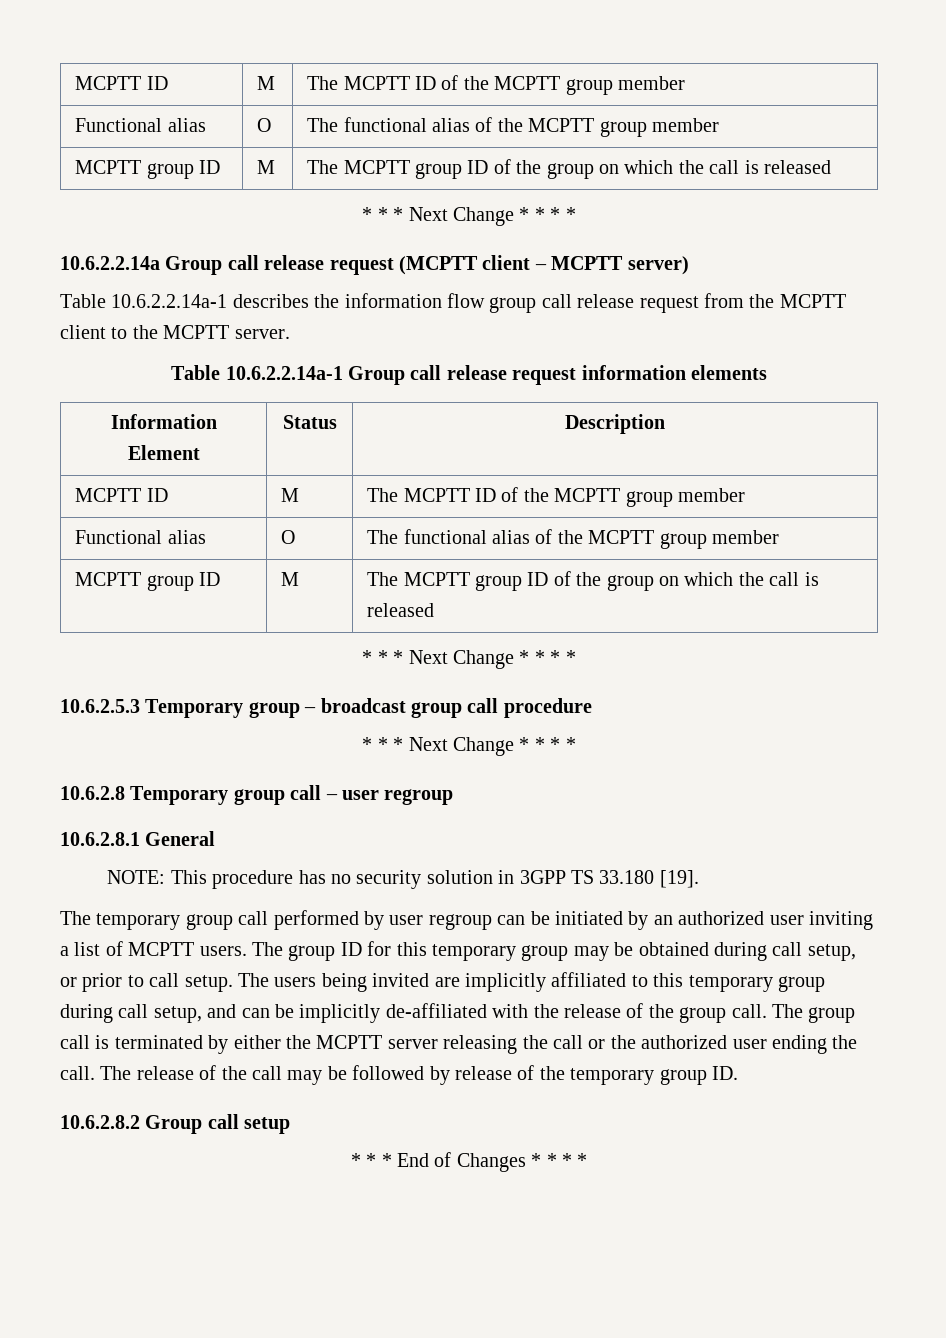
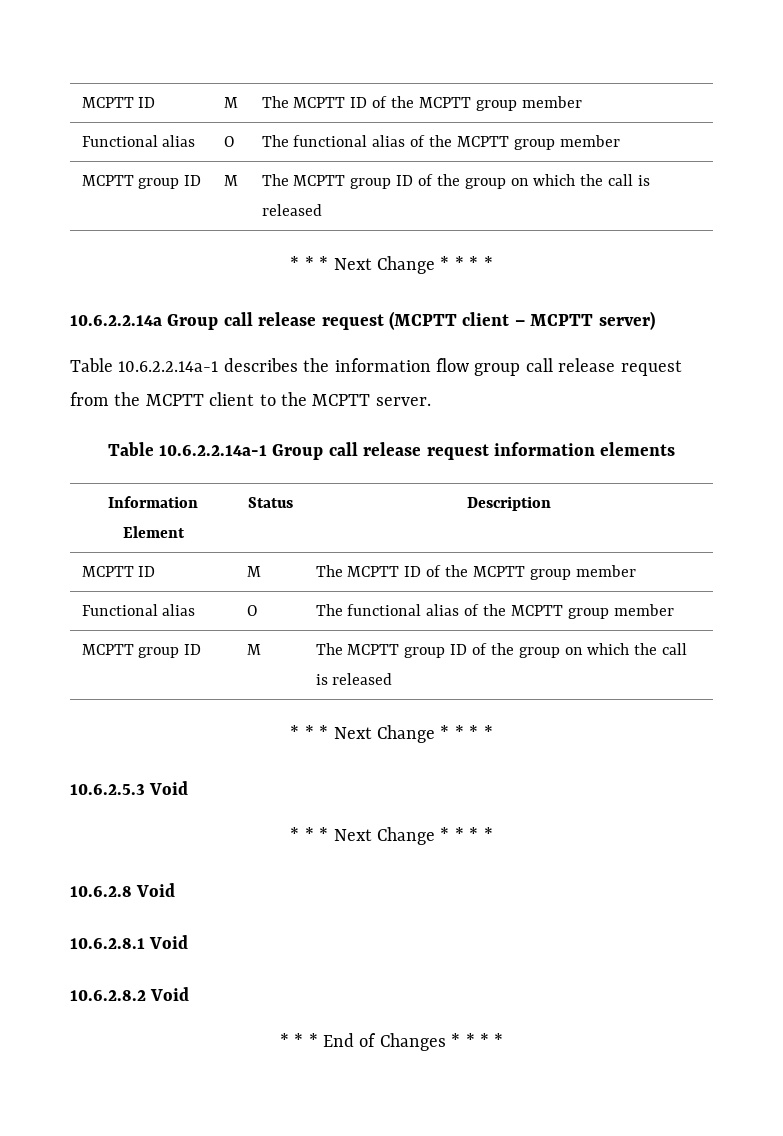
[145,698,592,718] Temporary group – broadcast group call procedure -> [149,781,189,795] Void
[130,785,454,805] [60,831,216,846] [107,870,699,889] [60,910,873,930] [60,941,856,961] [60,972,825,992] [60,1003,856,1023] [60,1035,858,1054] [60,1065,738,1085] [60,1114,291,1134] Temporary group call – user regroup // 10.6.2.8.1 General // NOTE: This procedure has no security solution in 3GPP TS 33.180 [19]. // The temporary group call performed by user regroup can be initiated by an authorized user inviting a list of MCPTT users. The group ID for this temporary group may be obtained during call setup, or prior to call setup. The users being invited are implicitly affiliated to this temporary group during call setup, and can be implicitly de-affiliated with the release of the group call. The group call is terminated by either the MCPTT server releasing the call or the authorized user ending the call. The release of the call may be followed by release of the temporary group ID. // 10.6.2.8.2 Group call setup -> [136,883,176,897] [70,935,189,949] [70,987,190,1001] Void // 10.6.2.8.1 Void // 10.6.2.8.2 Void

